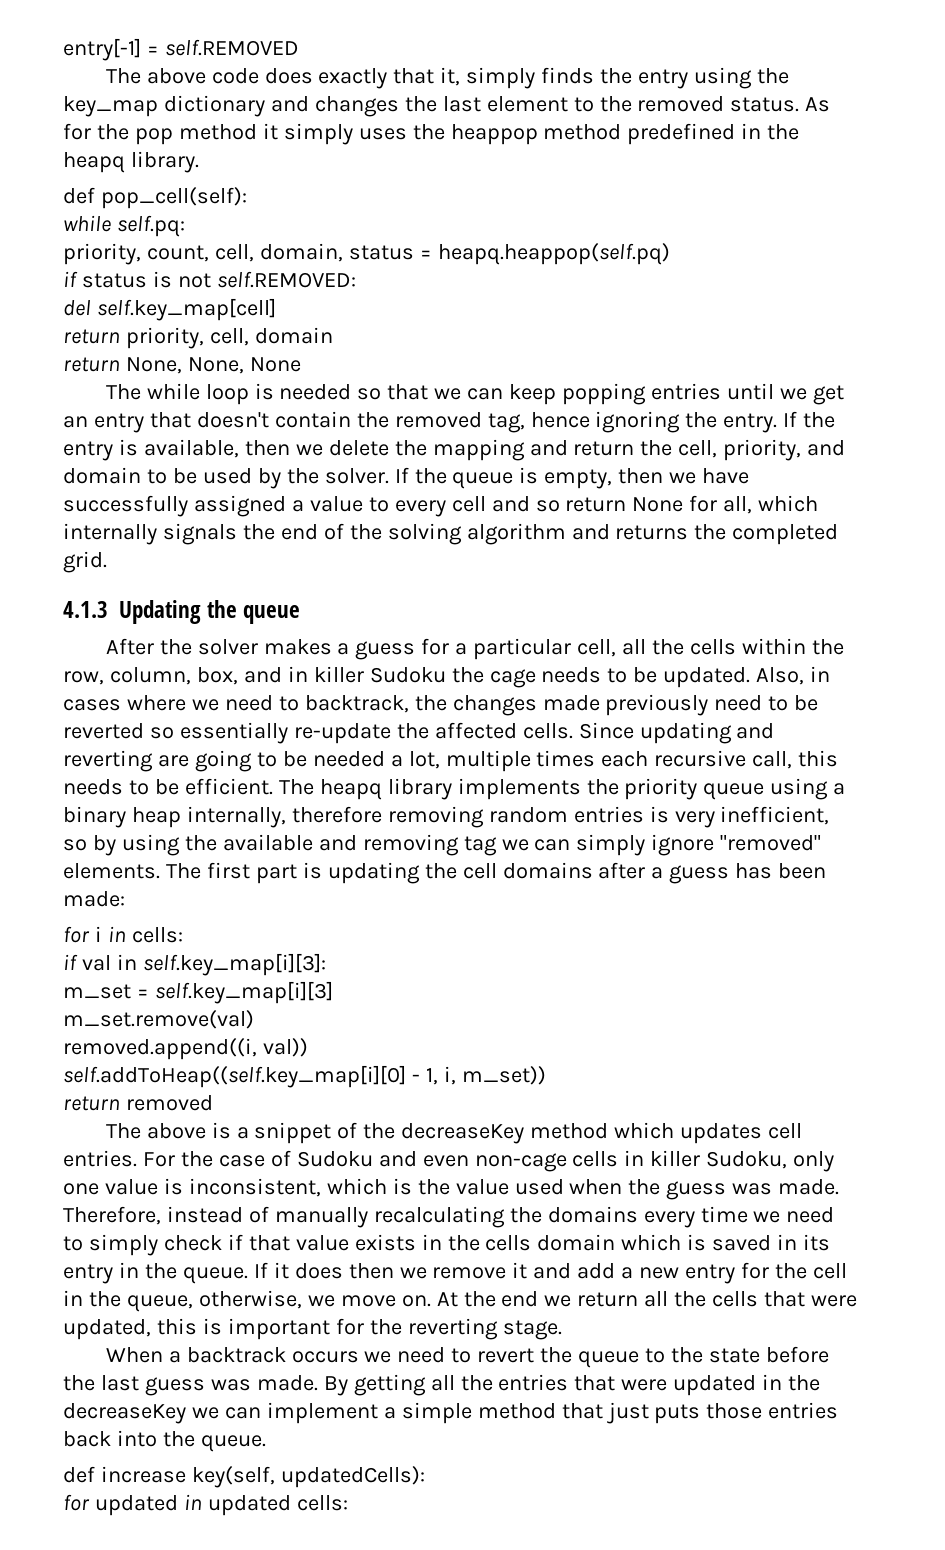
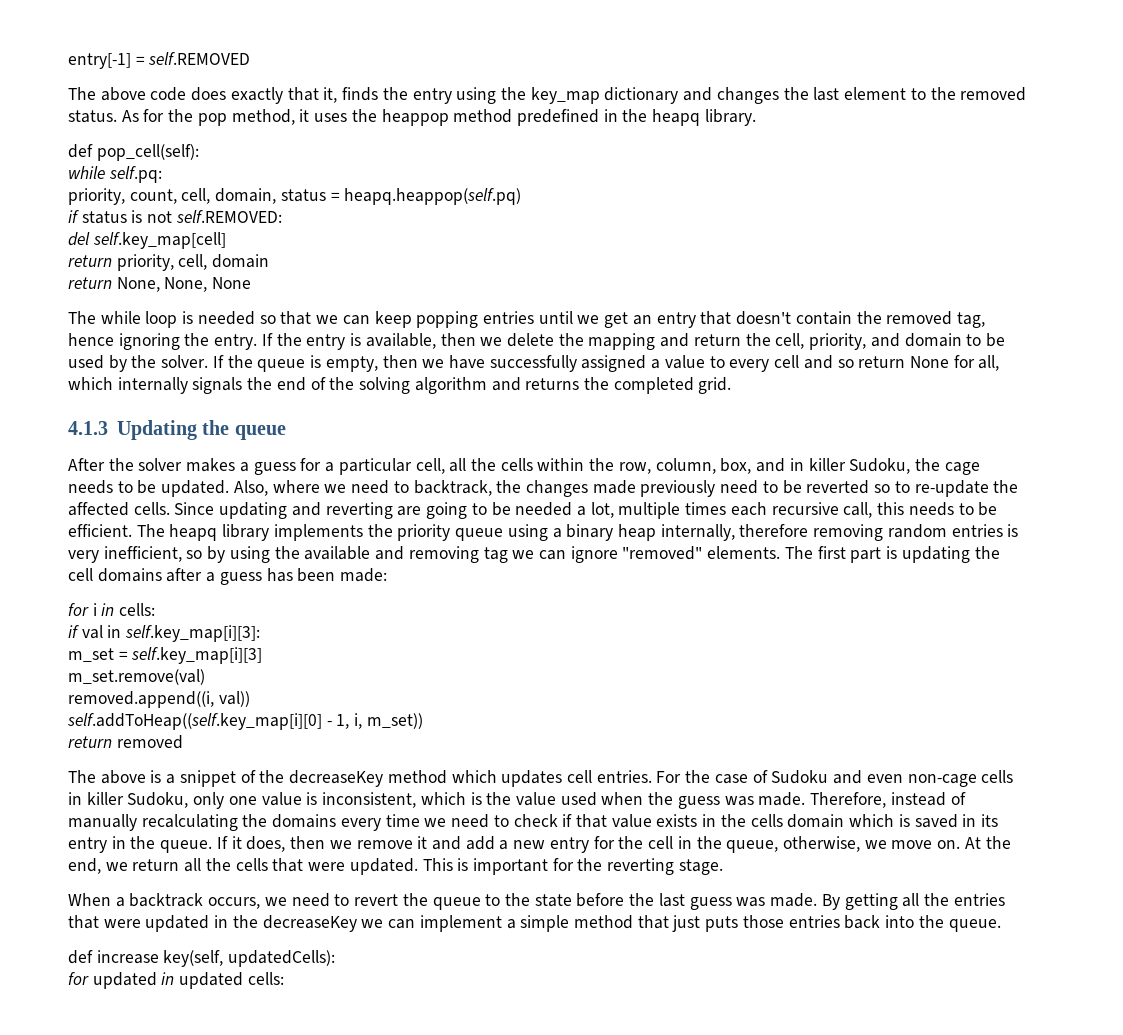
[466,67,536,89] simply -> (338, 95) none
[178,123,353,145] method it simply -> [231,109,310,125] method, it
[369,667,446,683] Sudoku -> [849,458,911,474] Sudoku,
[810,666,831,682] [63,699,121,711] in cases -> (268, 488) none
[179,722,288,744] essentially -> [894,481,910,493] to
[576,834,646,856] simply -> (566, 555) none
[88,1234,158,1256] simply -> (509, 821) none
[294,1263,343,1279] does -> [246,836,286,852] does,
[501,1291,539,1307] end -> [68,858,101,874] end,
[63,1318,197,1340] updated, this -> [349,858,453,875] updated. This
[291,1351,359,1363] occurs -> [208,897,261,909] occurs,

